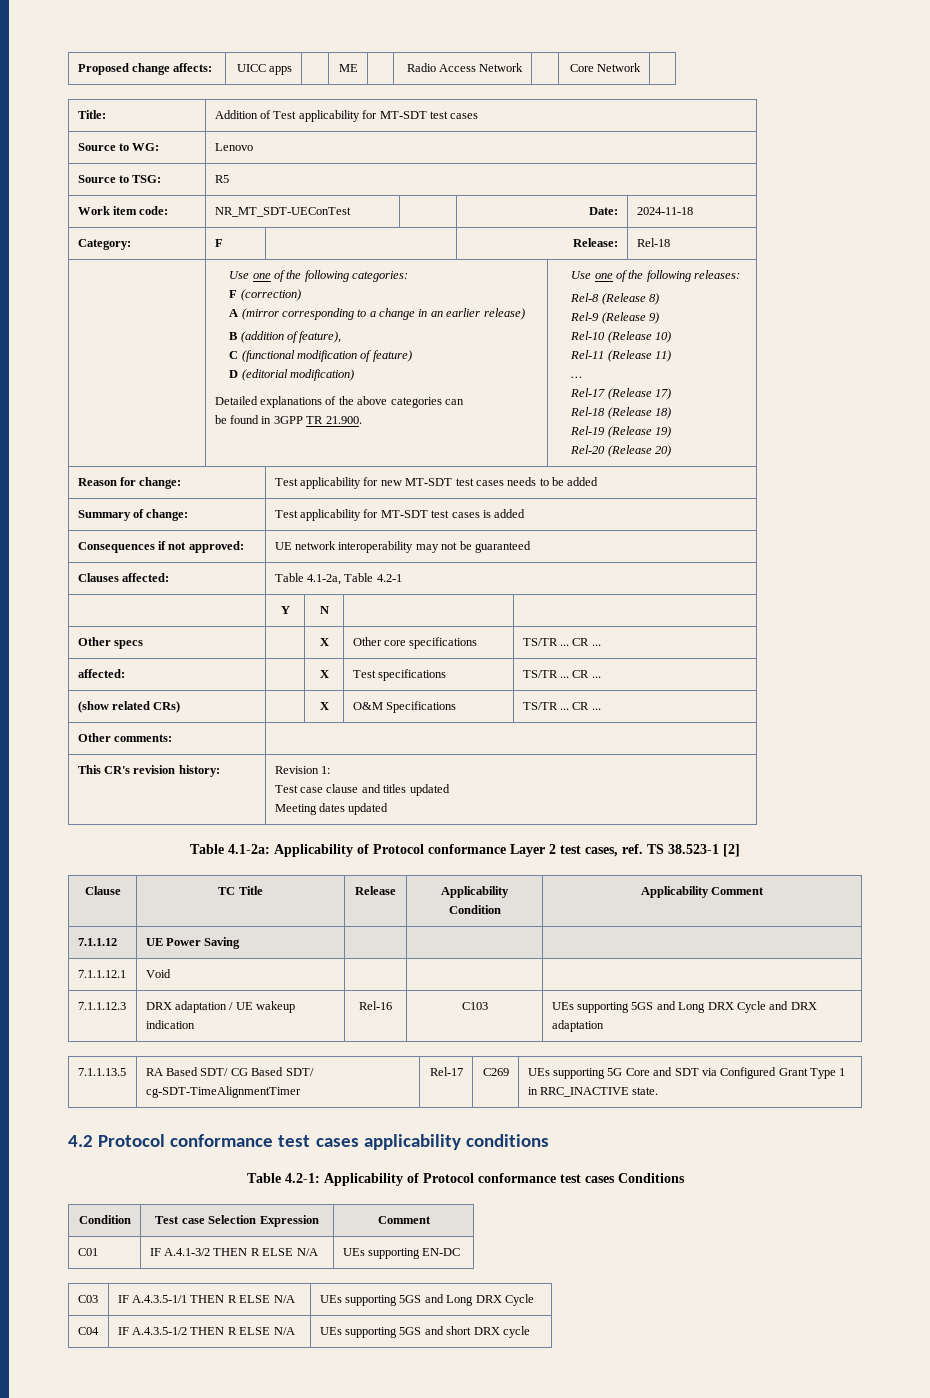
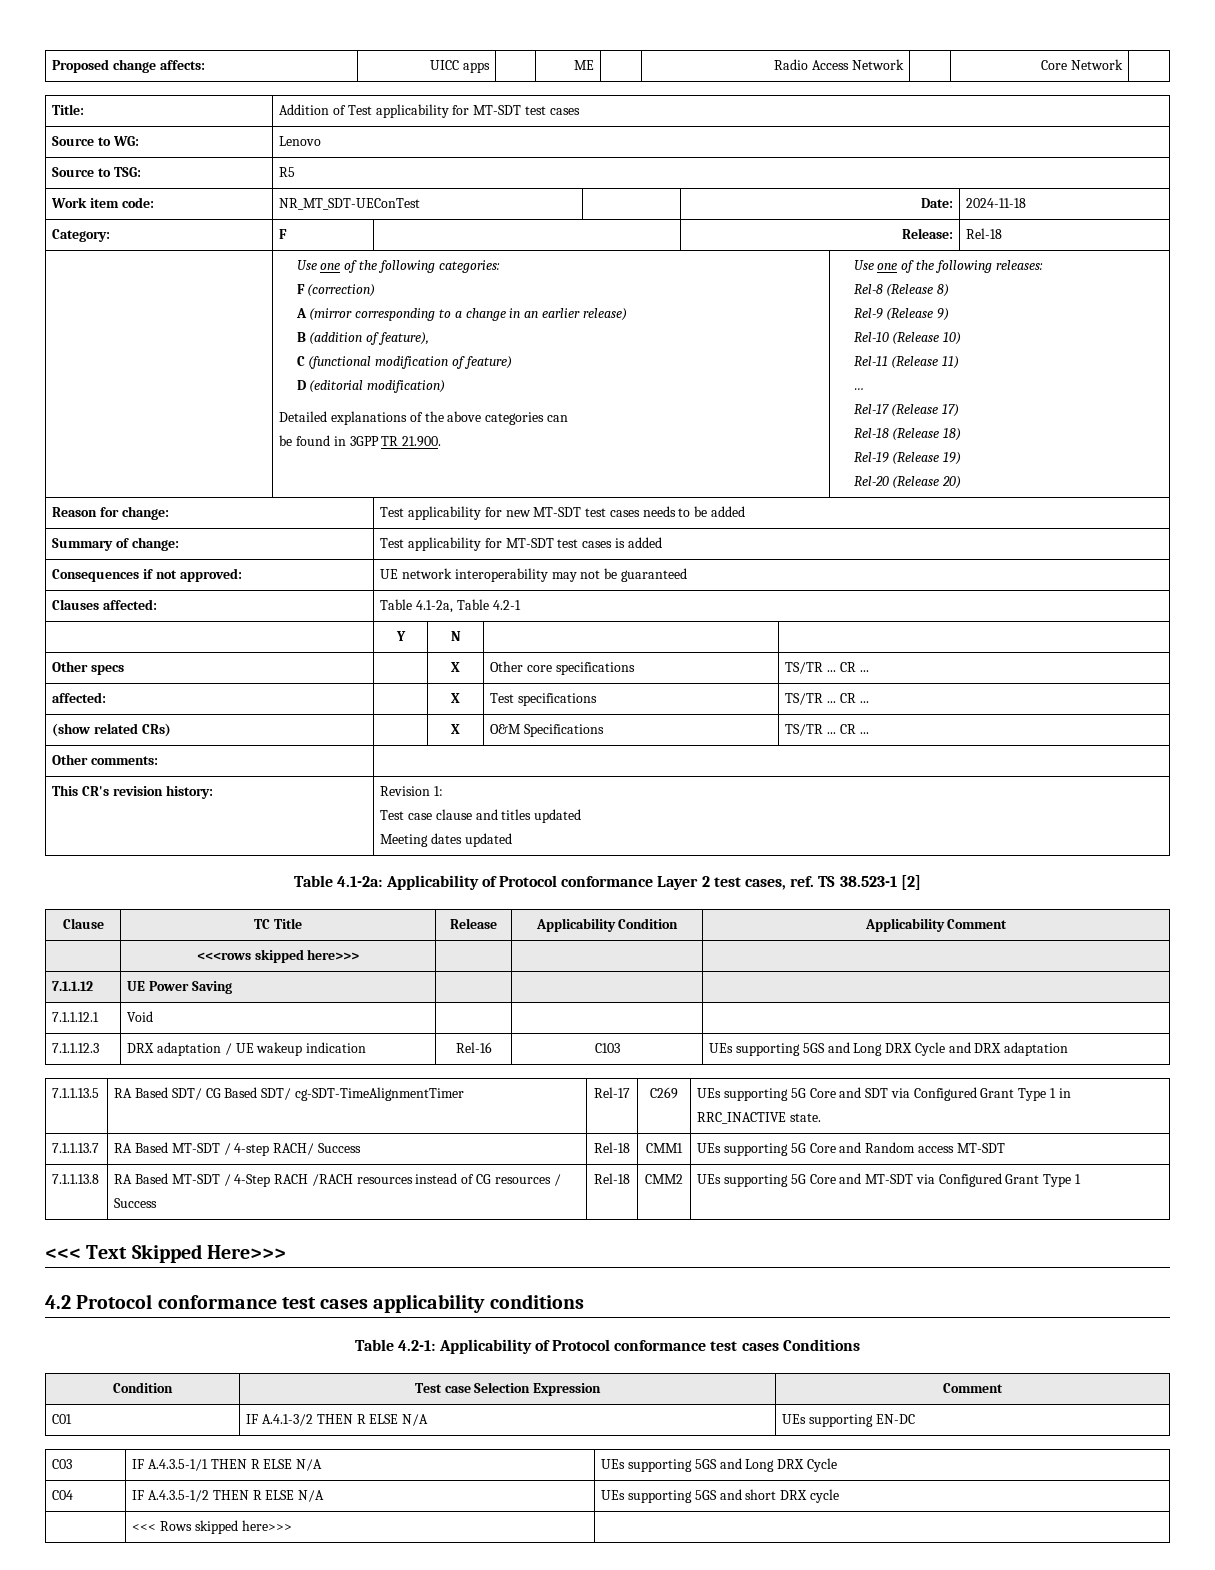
(765, 891) none -> [196,949,360,963] // | <<<rows skipped here>>> | | |
(659, 1091) none -> [52,1143,100,1153] [114,1142,361,1156] [594,1142,630,1153] [646,1143,683,1153] [697,1142,1005,1156] [52,1174,100,1184] [114,1173,561,1187] [114,1198,158,1208] [594,1173,630,1184] [645,1174,683,1184] [697,1173,1081,1187] [45,1244,286,1263] // 7.1.1.13.7 | RA Based MT-SDT / 4-step RACH/ Success | Rel-18 | CMM1 | UEs supporting 5G Core and Random access MT-SDT // 7.1.1.13.8 | RA Based MT-SDT / 4-Step RACH /RACH resources instead of CG resources / Success | Rel-18 | CMM2 | UEs supporting 5G Core and MT-SDT via Configured Grant Type 1 // <<< Text Skipped Here>>>
(530, 1332) none -> [132,1520,292,1534] // | <<< Rows skipped here>>> |

